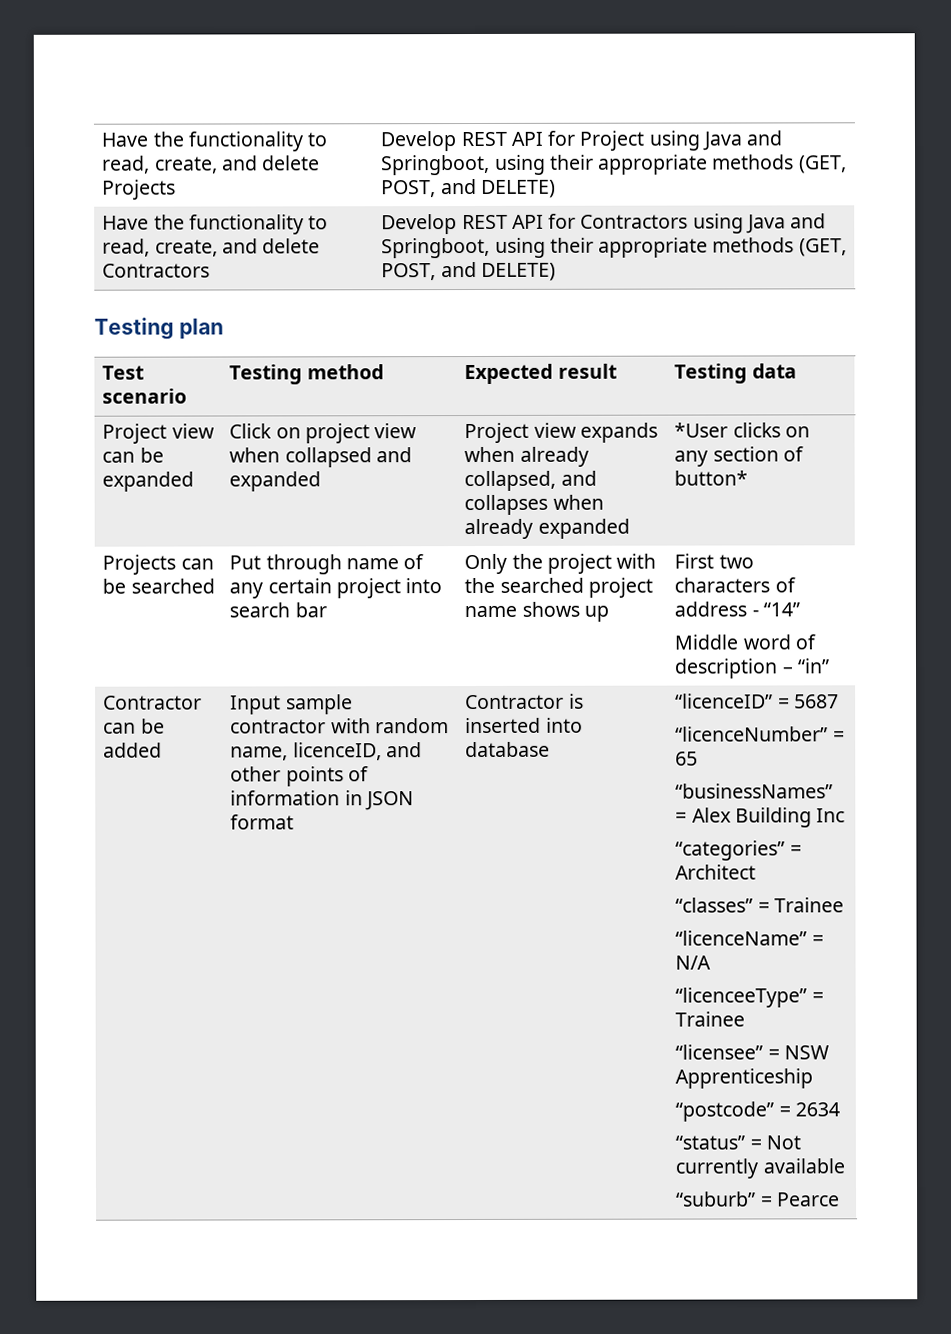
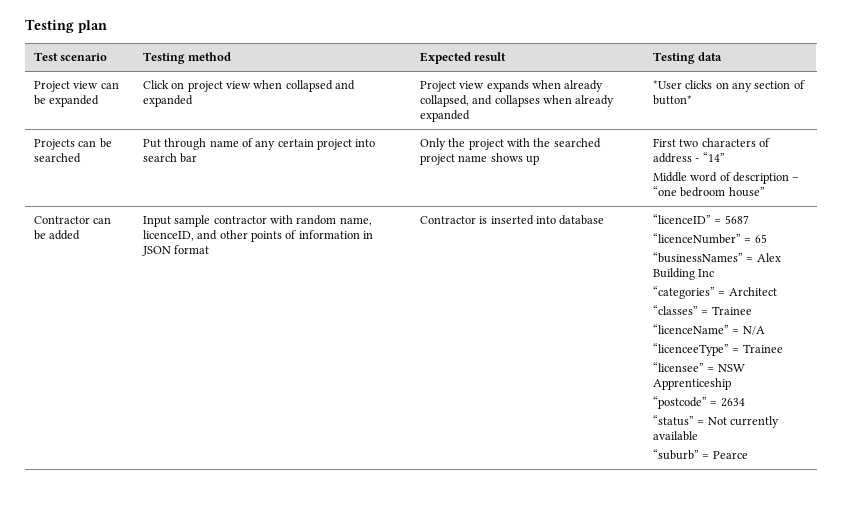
[101,131,329,152] [102,155,321,174] [102,179,177,200] [380,130,783,152] [381,154,847,176] [381,178,556,198] [102,214,329,235] [102,238,321,257] [102,263,211,278] [381,213,827,235] [381,237,847,259] [381,261,556,281] Have the functionality to read, create, and delete Projects | Develop REST API for Project using Java and Springboot, using their appropriate methods (GET, POST, and DELETE) // Have the functionality to read, create, and delete Contractors | Develop REST API for Contractors using Java and Springboot, using their appropriate methods (GET, POST, and DELETE) // -> (25, 26) none
[796,658,830,674] “in” -> [652,186,765,197] “one bedroom house”

